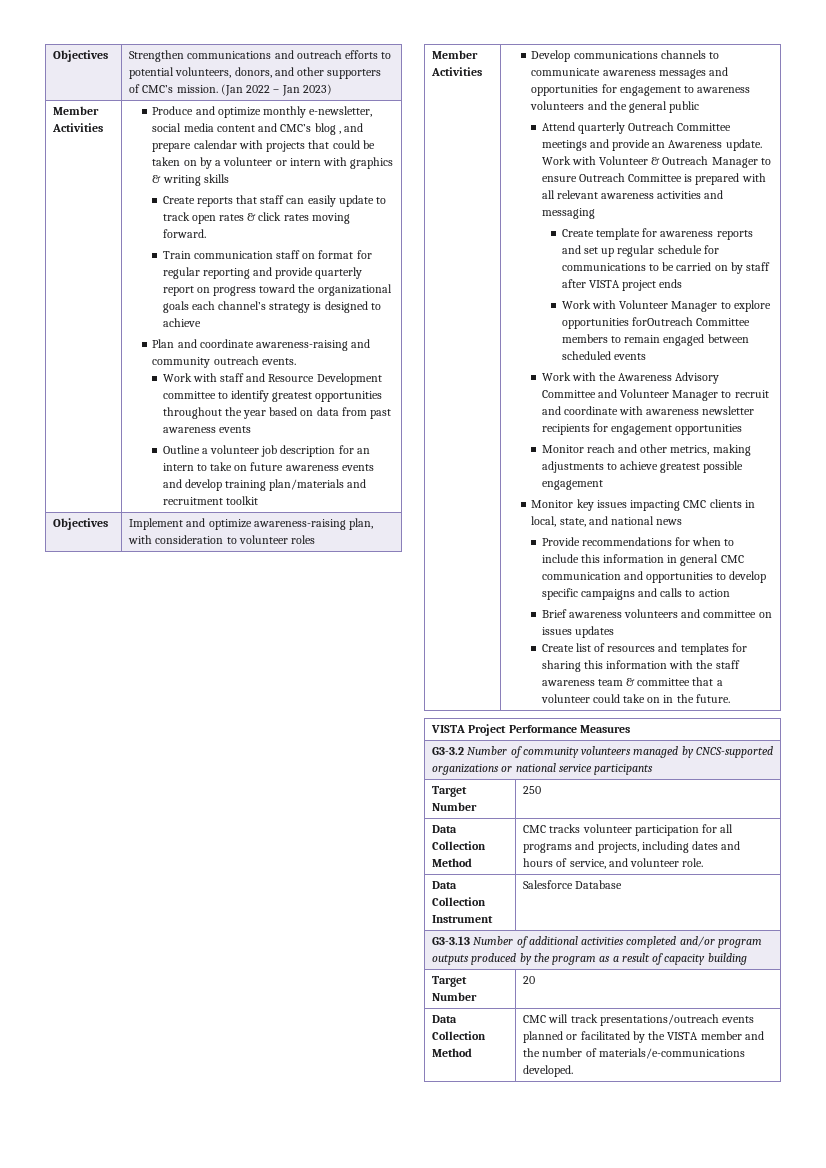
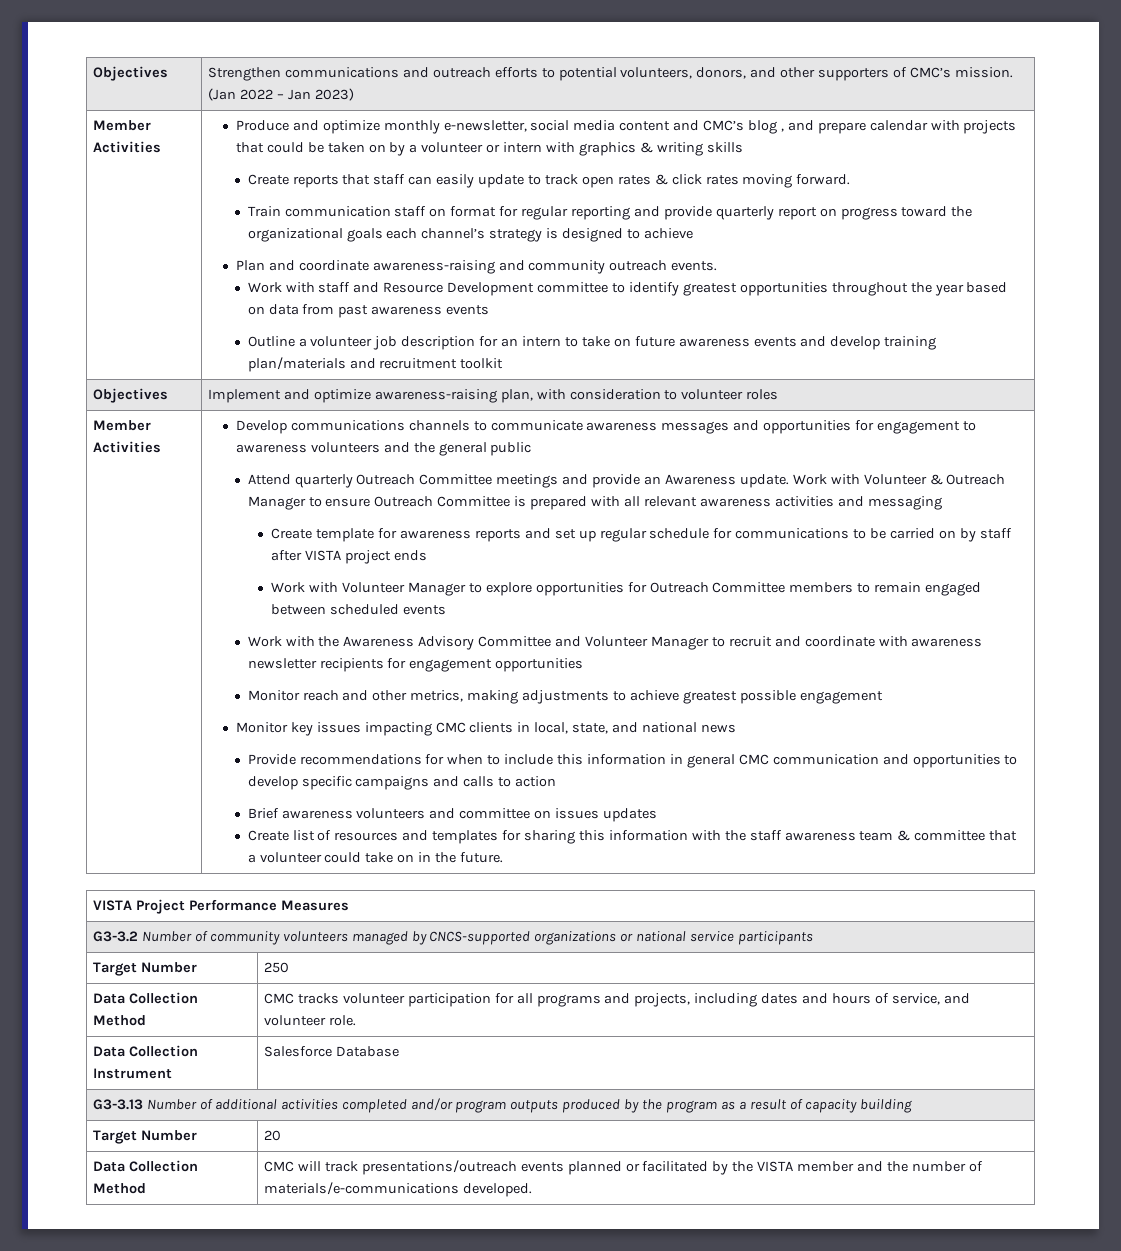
[631,317,693,326] forOutreach -> [627,582,709,593] for Outreach

